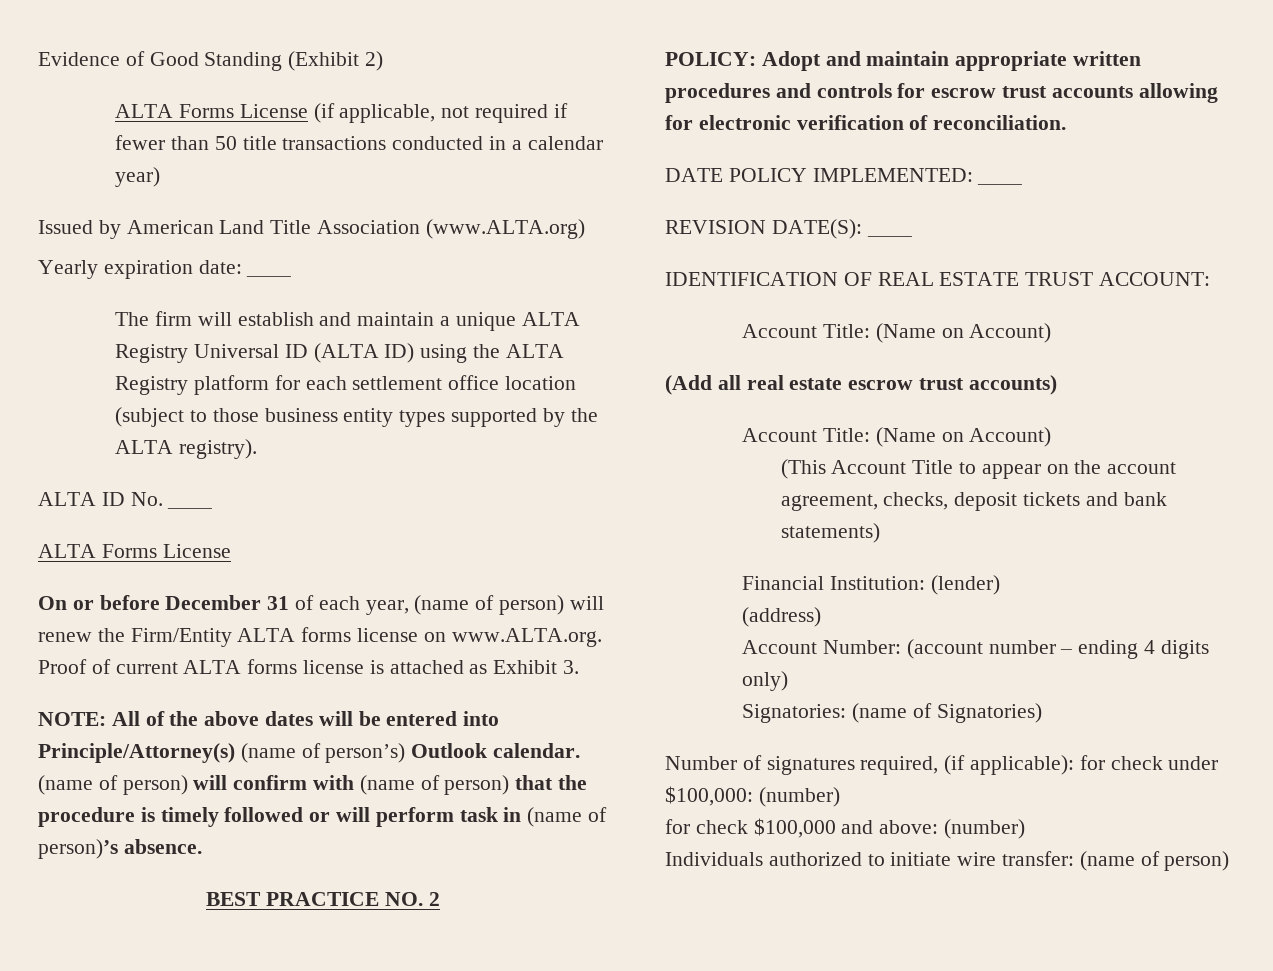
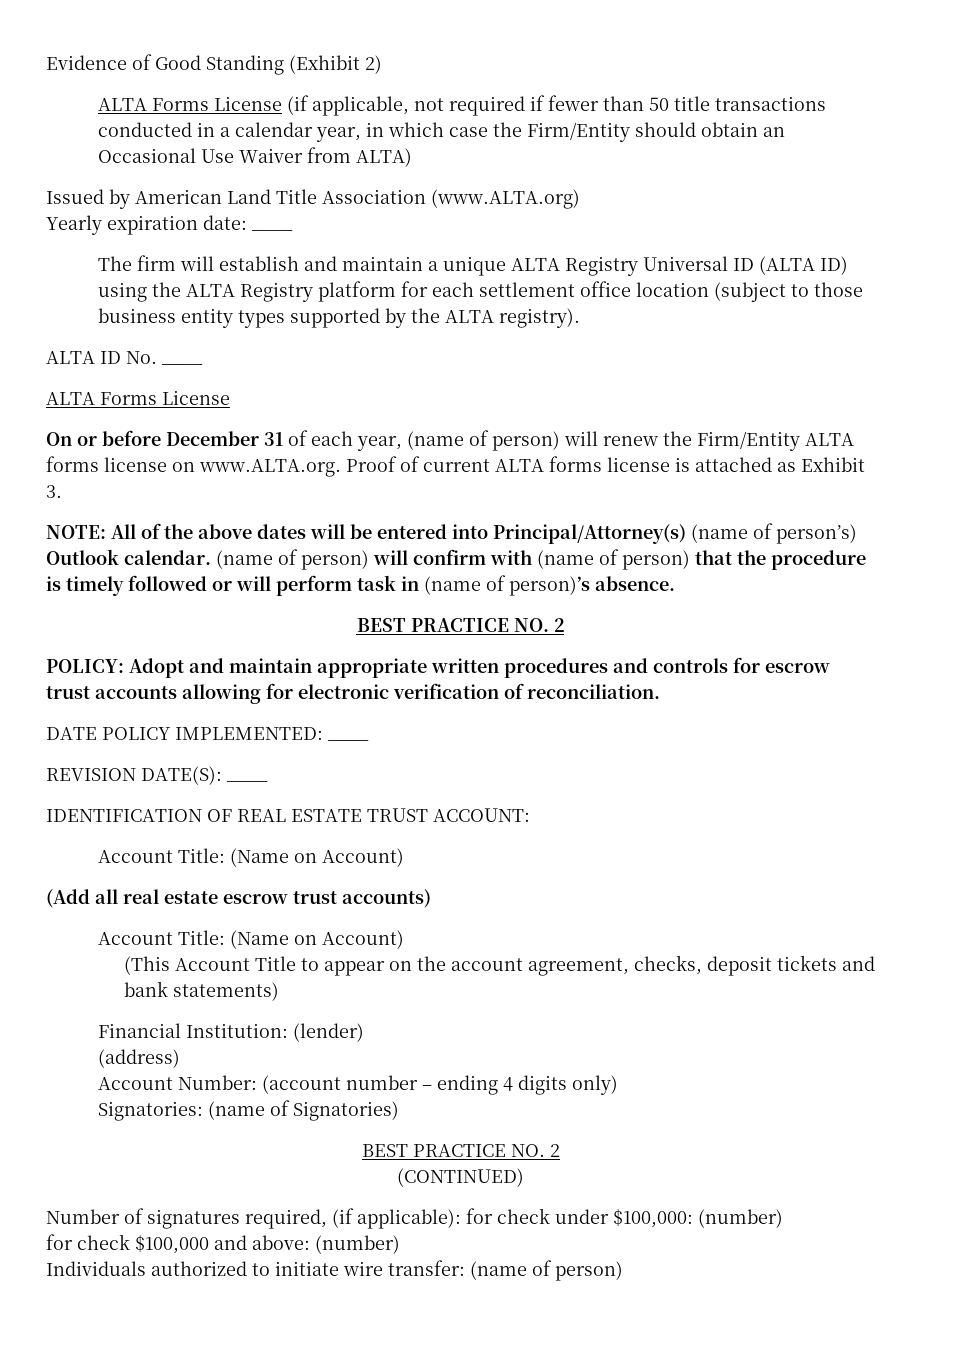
[115,167,161,187] year) -> [315,122,785,142] [97,147,412,167] year, in which case the Firm/Entity should obtain an Occasional Use Waiver from ALTA)
[38,743,235,763] Principle/Attorney(s) -> [493,524,686,544] Principal/Attorney(s)
(1042, 713) none -> [361,1144,560,1157] [397,1168,524,1187] // BEST PRACTICE NO. 2 // (CONTINUED)

